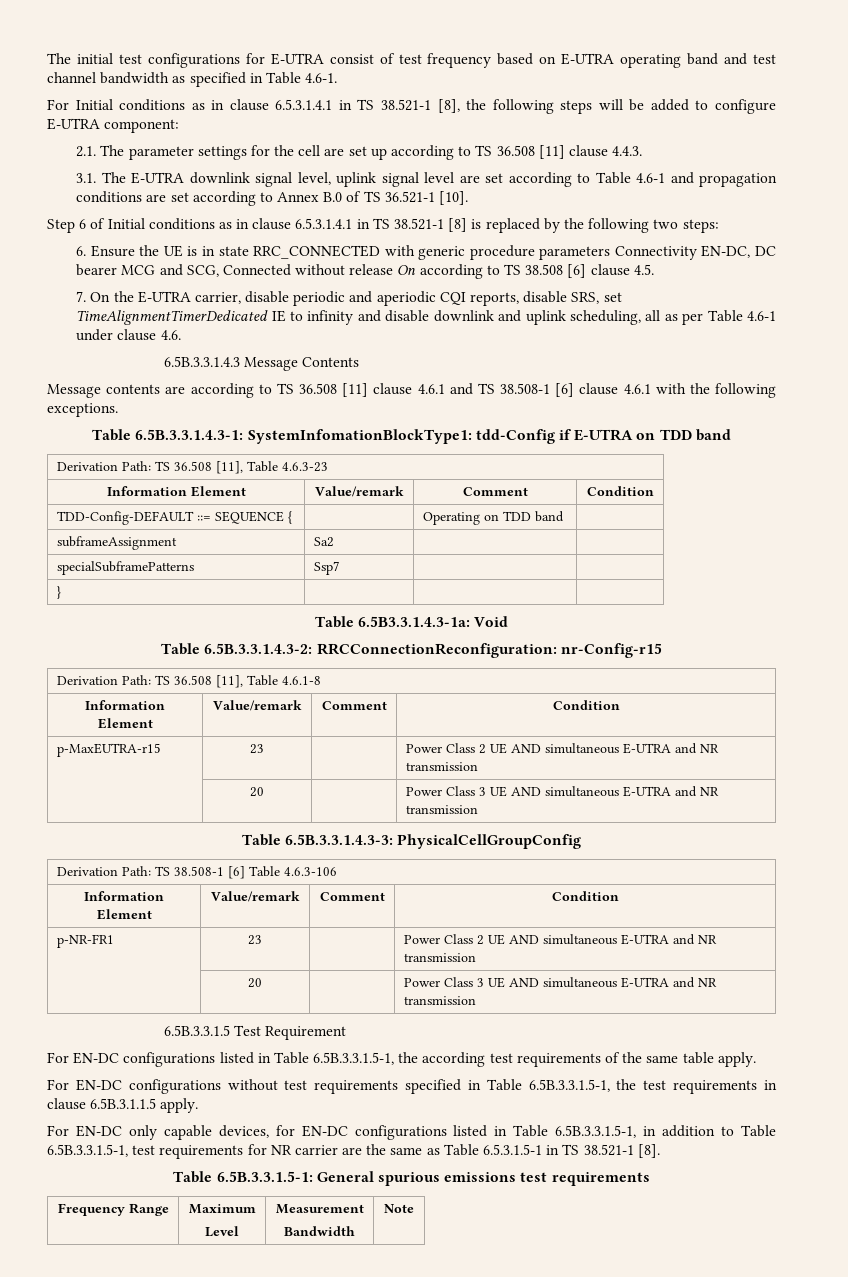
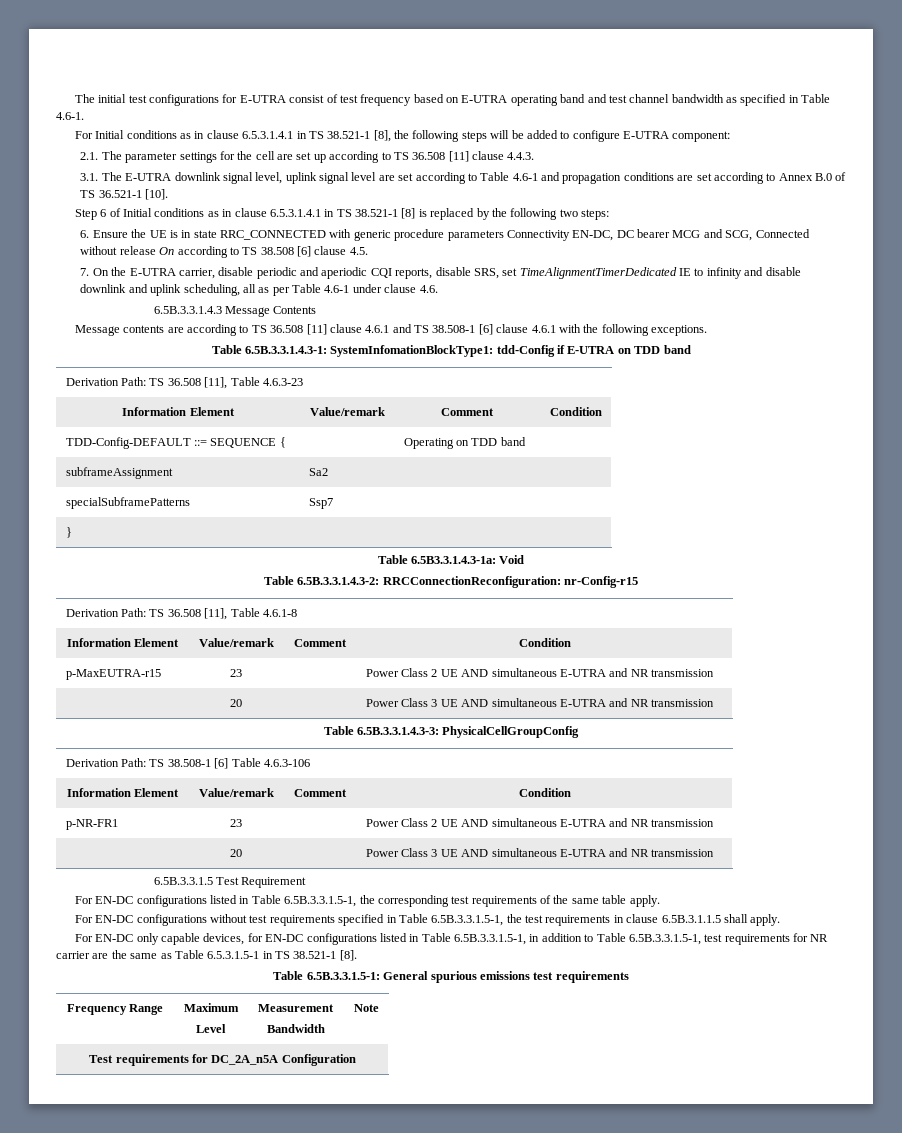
[422,1052,486,1067] according -> [377,895,449,907] corresponding
(157, 1103) none -> [723,914,748,923] shall
(414, 1208) none -> [89,1054,356,1066] // Test requirements for DC_2A_n5A Configuration

